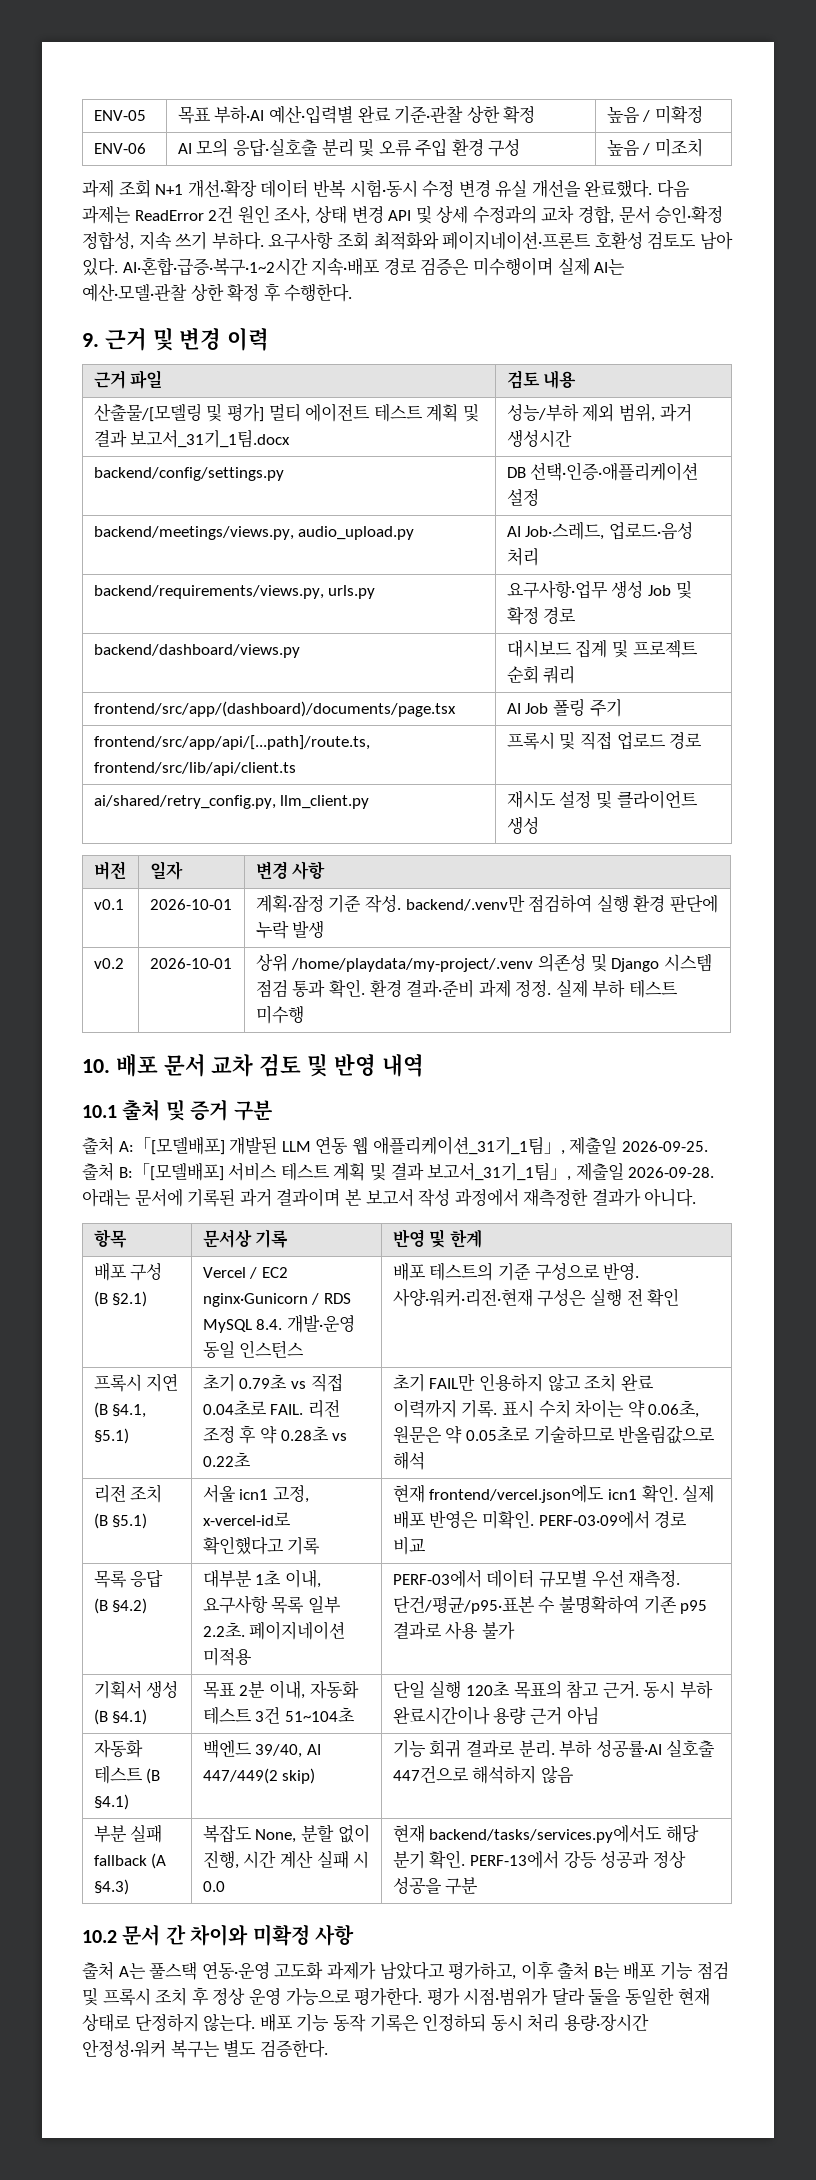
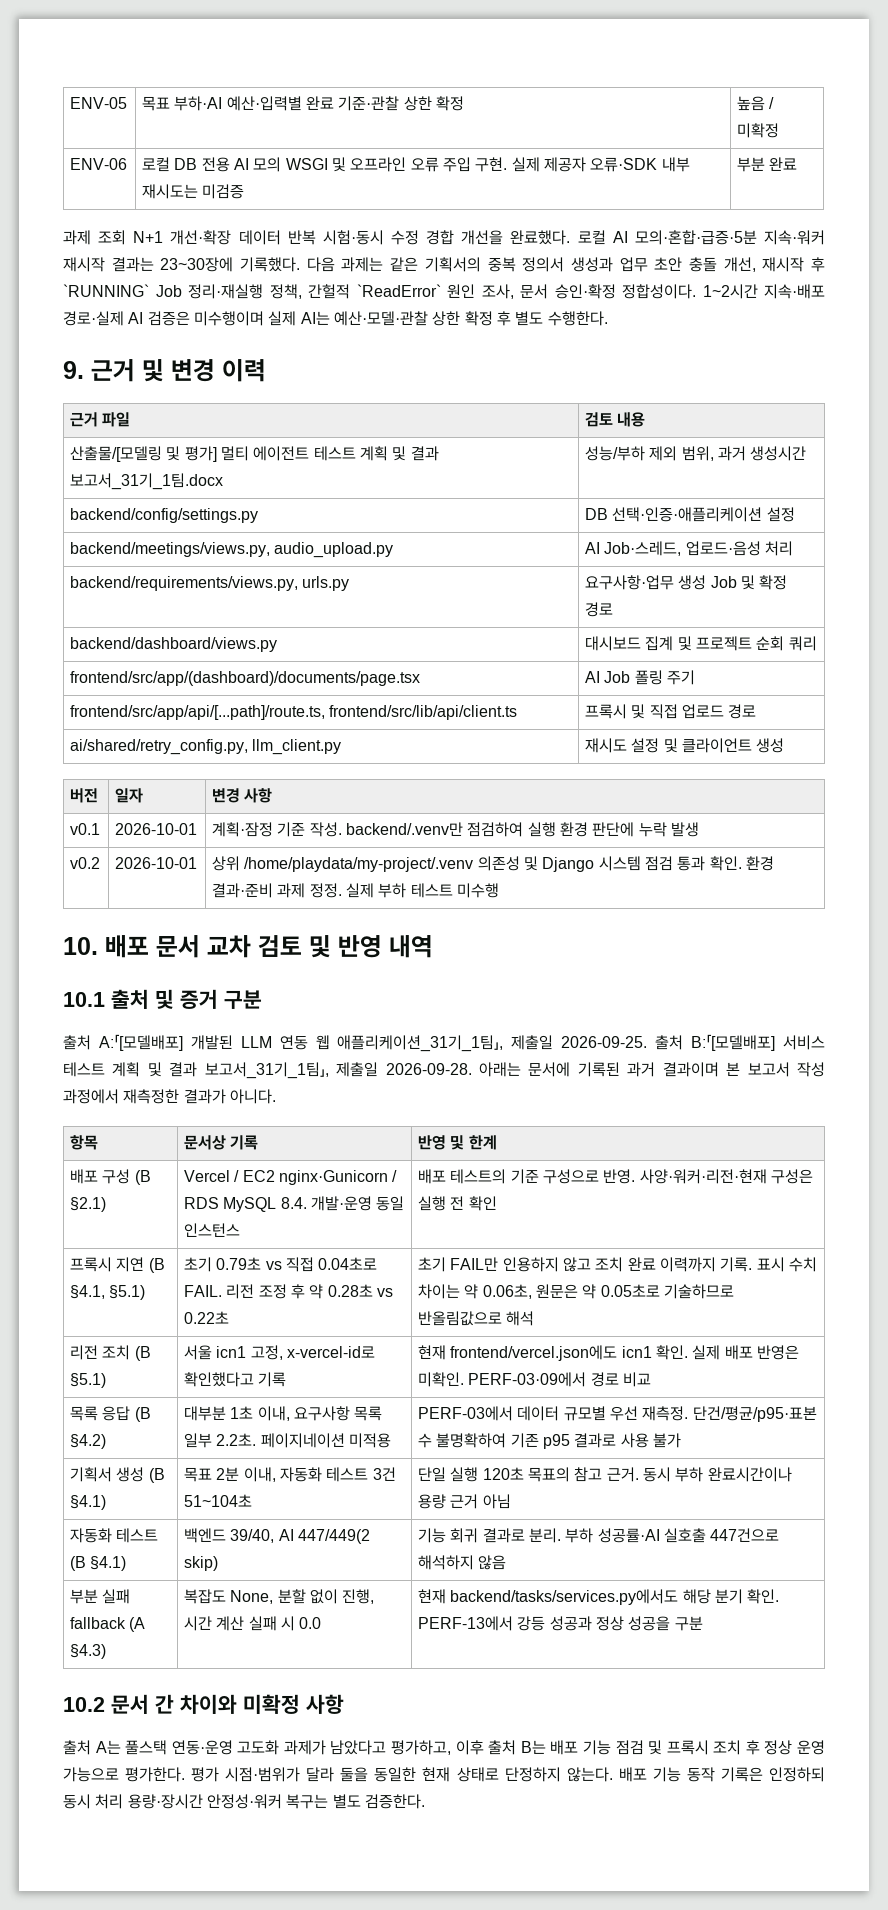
[177,138,521,157] [606,138,703,157] AI 모의 응답·실호출 분리 및 오류 주입 환경 구성 | 높음 / 미조치 -> [142,157,690,172] [142,184,245,199] [737,157,798,172] 로컬 DB 전용 AI 모의 WSGI 및 오프라인 오류 주입 구현. 실제 제공자 오류·SDK 내부 재시도는 미검증 | 부분 완료
[458,179,691,198] [82,205,724,224] [82,231,733,250] [82,257,417,276] 변경 유실 개선을 완료했다. 다음 과제는 ReadError 2건 원인 조사, 상태 변경 API 및 상세 수정과의 교차 경합, 문서 승인·확정 정합성, 지속 쓰기 부하다. 요구사항 조회 최적화와 페이지네이션·프론트 호환성 검토도 남아 있다. AI·혼합·급증·복구·1~2시간 지속·배포 경로 -> [426,230,825,245] [63,257,825,272] [63,284,825,299] [63,311,144,326] 경합 개선을 완료했다. 로컬 AI 모의·혼합·급증·5분 지속·워커 재시작 결과는 23~30장에 기록했다. 다음 과제는 같은 기획서의 중복 정의서 생성과 업무 초안 충돌 개선, 재시작 후 `RUNNING` Job 정리·재실행 정책, 간헐적 `ReadError` 원인 조사, 문서 승인·확정 정합성이다. 1~2시간 지속·배포 경로·실제 AI
(281, 292) none -> [515,311,544,326] 별도

